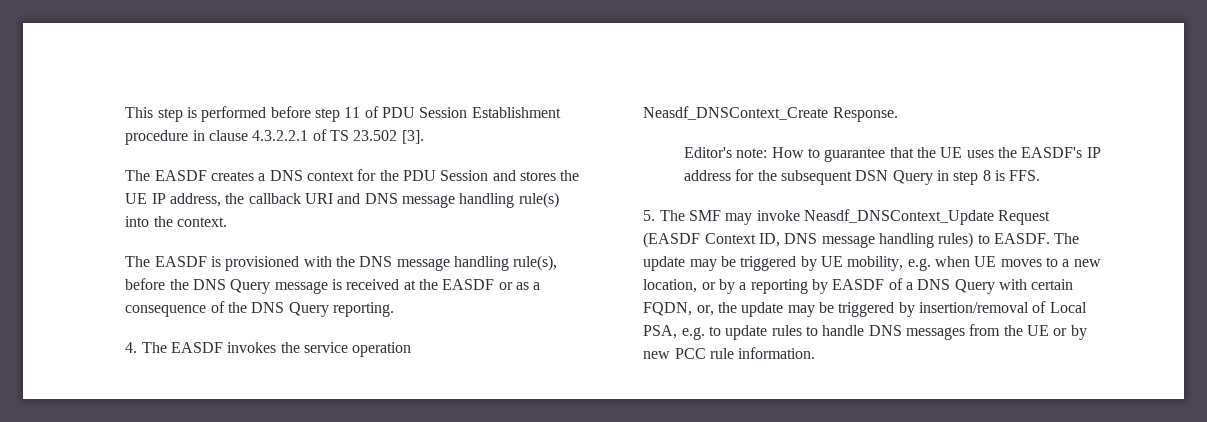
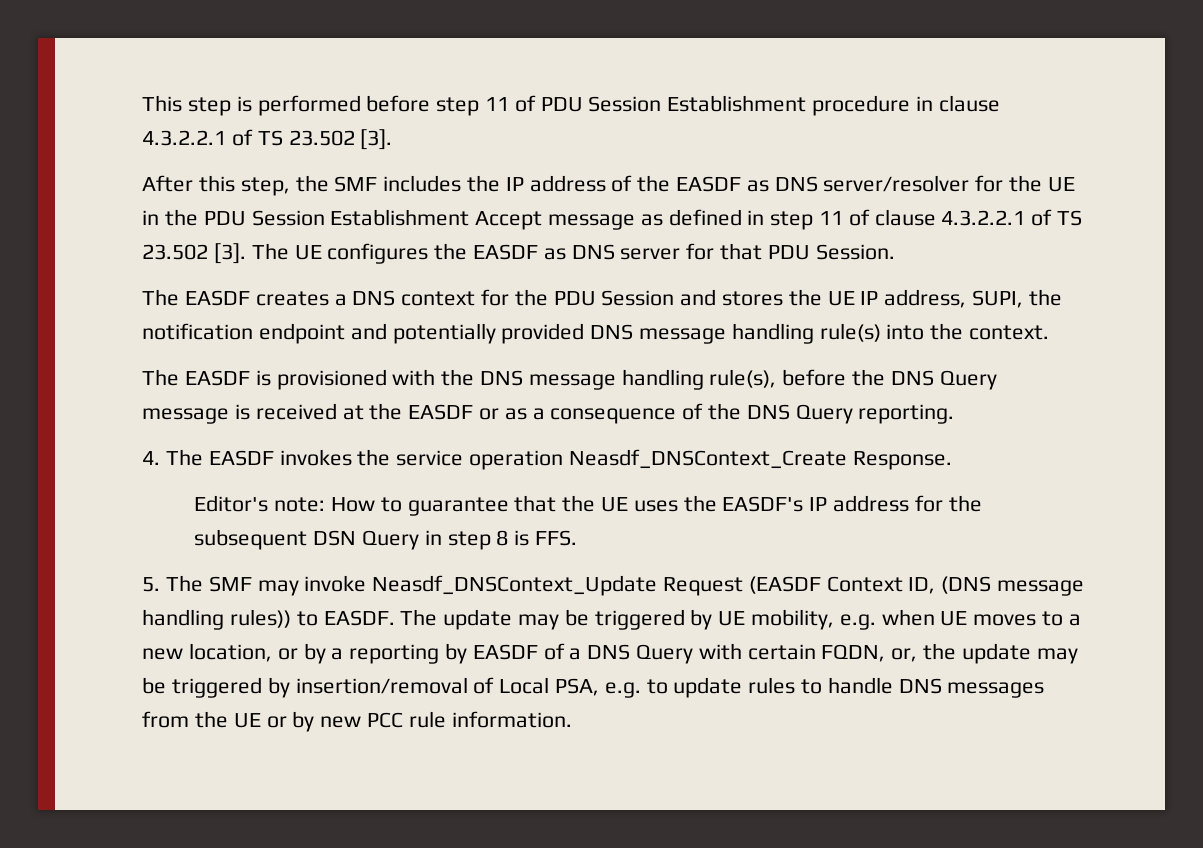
(424, 137) none -> [142,175,1075,196] [142,209,1083,230] [142,243,895,264] // After this step, the SMF includes the IP address of the EASDF as DNS server/resolver for the UE in the PDU Session Establishment Accept message as defined in step 11 of clause 4.3.2.2.1 of TS 23.502 [3]. The UE configures the EASDF as DNS server for that PDU Session.
[225,193,361,204] the callback URI and -> [972,289,1062,308] [142,323,585,344] SUPI, the notification endpoint and potentially provided
[784,232,974,248] DNS message handling rules) -> [941,576,1084,596] [142,609,291,630] (DNS message handling rules))

